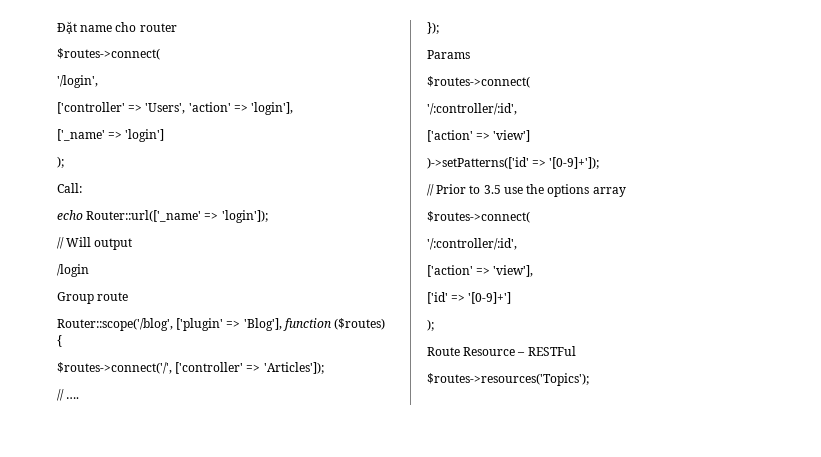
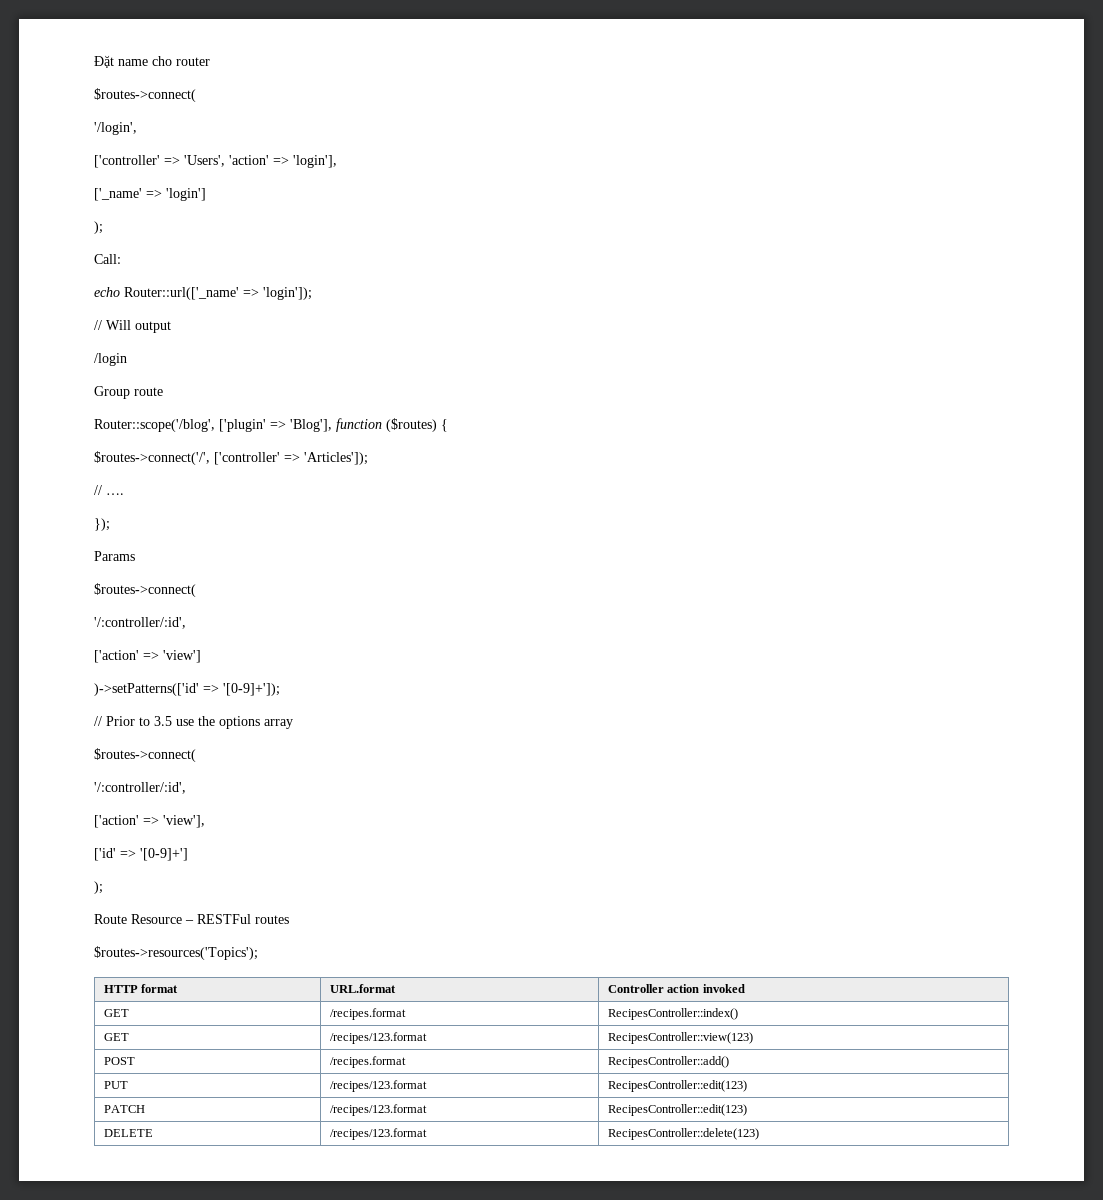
(576, 351) none -> [255,915,289,924] routes
(589, 379) none -> [103,984,179,993] [329,984,396,993] [607,984,745,993] [103,1009,129,1017] [329,1008,406,1020] [607,1008,738,1020] [103,1033,129,1041] [329,1032,427,1044] [607,1032,753,1044] [103,1057,135,1065] [329,1056,406,1068] [607,1056,729,1068] [103,1081,128,1089] [329,1080,427,1092] [607,1080,747,1092] [103,1105,145,1113] [329,1104,427,1116] [607,1104,747,1116] [103,1129,153,1137] [329,1128,427,1140] [607,1128,759,1140] // HTTP format | URL.format | Controller action invoked // GET | /recipes.format | RecipesController::index() // GET | /recipes/123.format | RecipesController::view(123) // POST | /recipes.format | RecipesController::add() // PUT | /recipes/123.format | RecipesController::edit(123) // PATCH | /recipes/123.format | RecipesController::edit(123) // DELETE | /recipes/123.format | RecipesController::delete(123)

